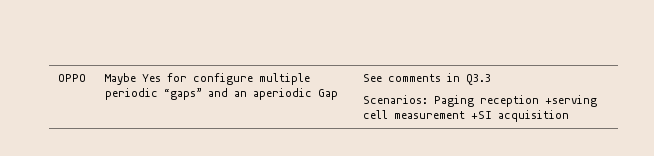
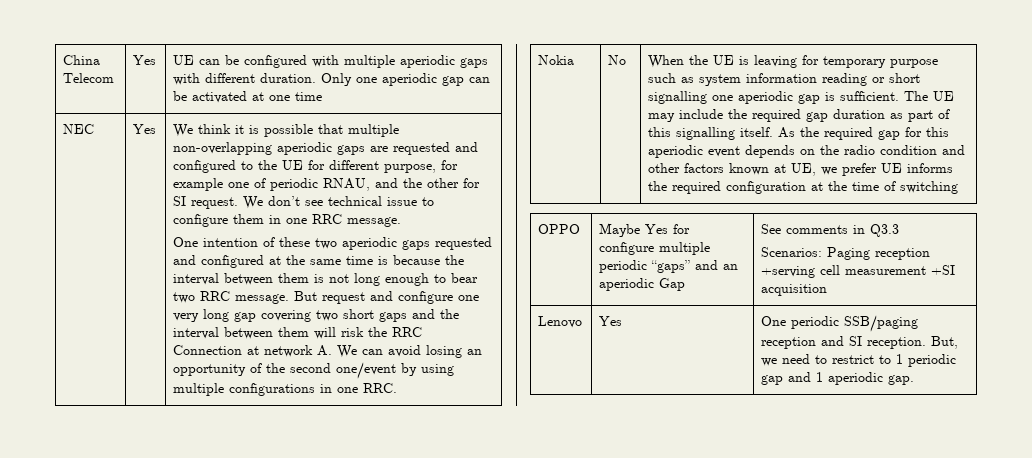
(58, 78) none -> [63,55,101,65] [63,73,115,83] [133,55,157,65] [173,55,489,68] [173,73,491,86] [173,91,323,103] [63,124,95,134] [133,124,157,134] [173,124,400,137] [173,142,479,155] [173,160,459,173] [173,178,481,191] [173,196,435,209] [173,214,402,227] [173,237,493,250] [173,255,465,268] [173,273,479,286] [173,291,480,304] [173,309,460,322] [173,327,423,339] [173,345,483,358] [173,362,455,379] [173,383,398,396] [538,55,575,65] [608,55,627,65] [648,55,939,68] [648,73,921,86] [648,91,955,104] [648,109,951,122] [648,127,950,140] [648,145,966,158] [648,163,954,176] [648,181,959,194] China Telecom | Yes | UE can be configured with multiple aperiodic gaps with different duration. Only one aperiodic gap can be activated at one time // NEC | Yes | We think it is possible that multiple non-overlapping aperiodic gaps are requested and configured to the UE for different purpose, for example one of periodic RNAU, and the other for SI request. We don’t see technical issue to configure them in one RRC message. // One intention of these two aperiodic gaps requested and configured at the same time is because the interval between them is not long enough to bear two RRC message. But request and configure one very long gap covering two short gaps and the interval between them will risk the RRC Connection at network A. We can avoid losing an opportunity of the second one/event by using multiple configurations in one RRC. // Nokia | No | When the UE is leaving for temporary purpose such as system information reading or short signalling one aperiodic gap is sufficient. The UE may include the required gap duration as part of this signalling itself. As the required gap for this aperiodic event depends on the radio condition and other factors known at UE, we prefer UE informs the required configuration at the time of switching //
(570, 116) none -> [538,316,583,328] [599,316,623,326] [761,315,919,332] [761,336,959,349] [761,354,957,367] [761,372,915,385] // Lenovo | Yes | One periodic SSB/paging reception and SI reception. But, we need to restrict to 1 periodic gap and 1 aperiodic gap.

